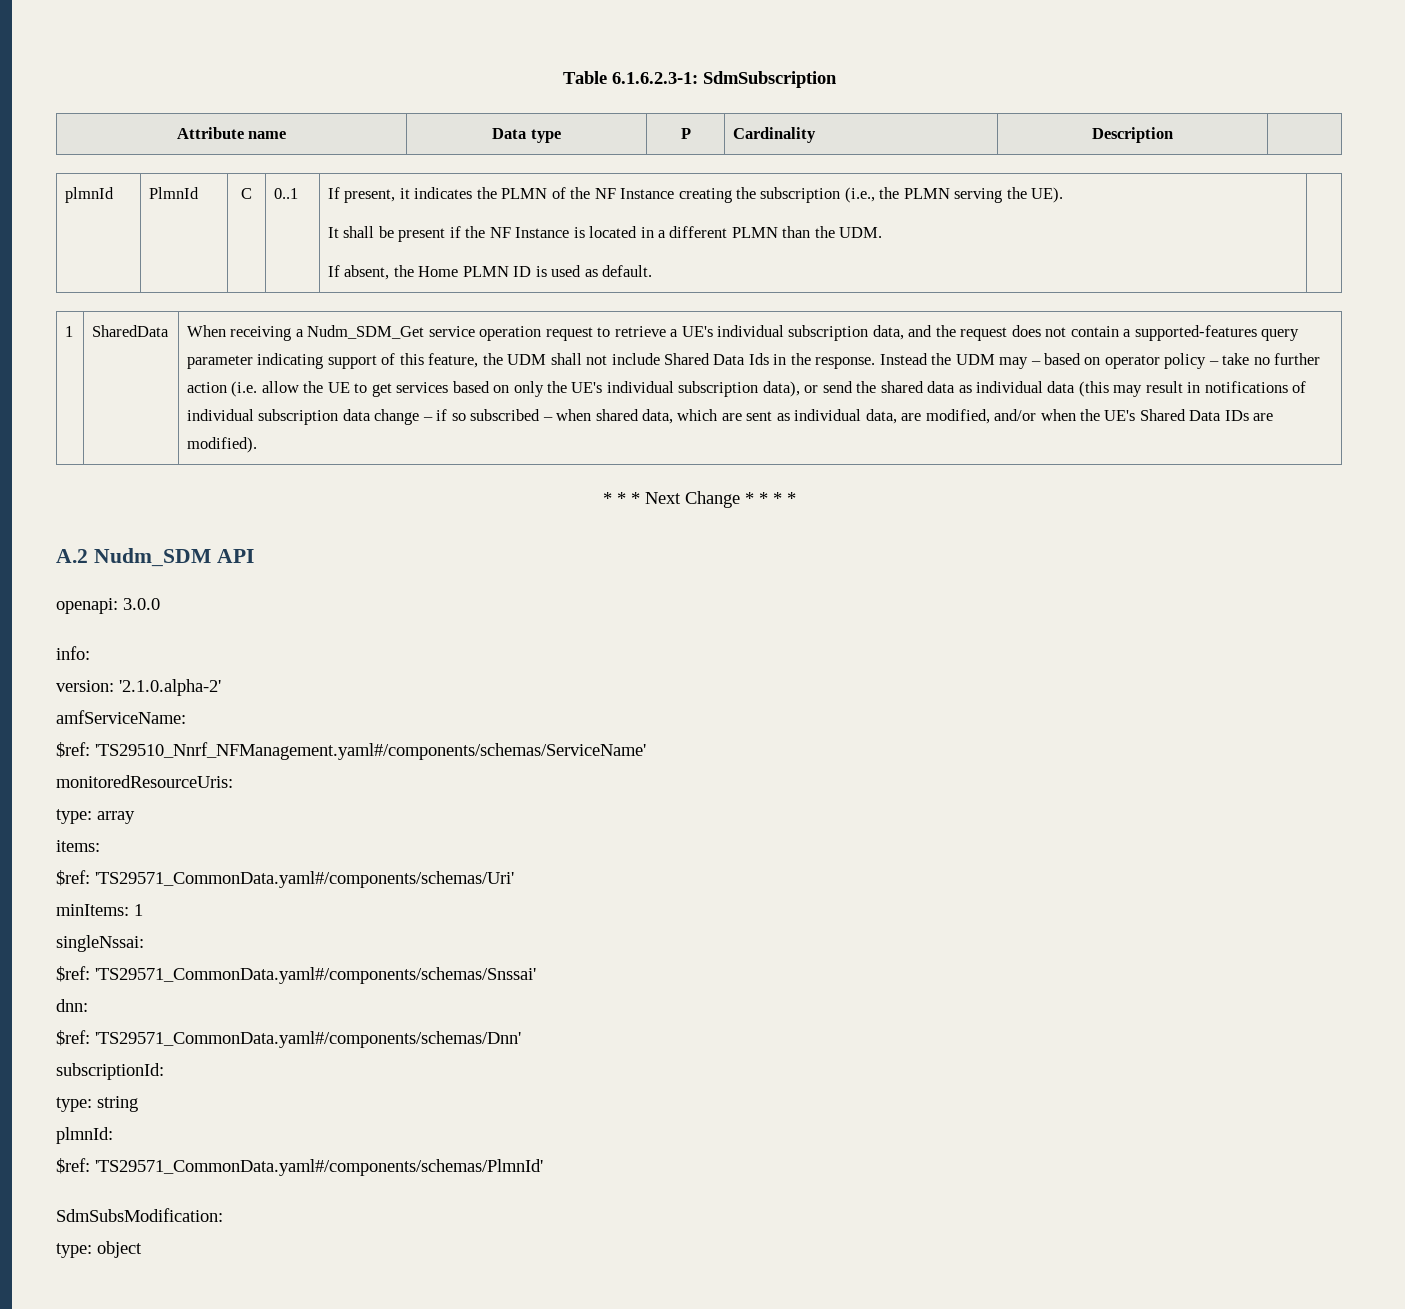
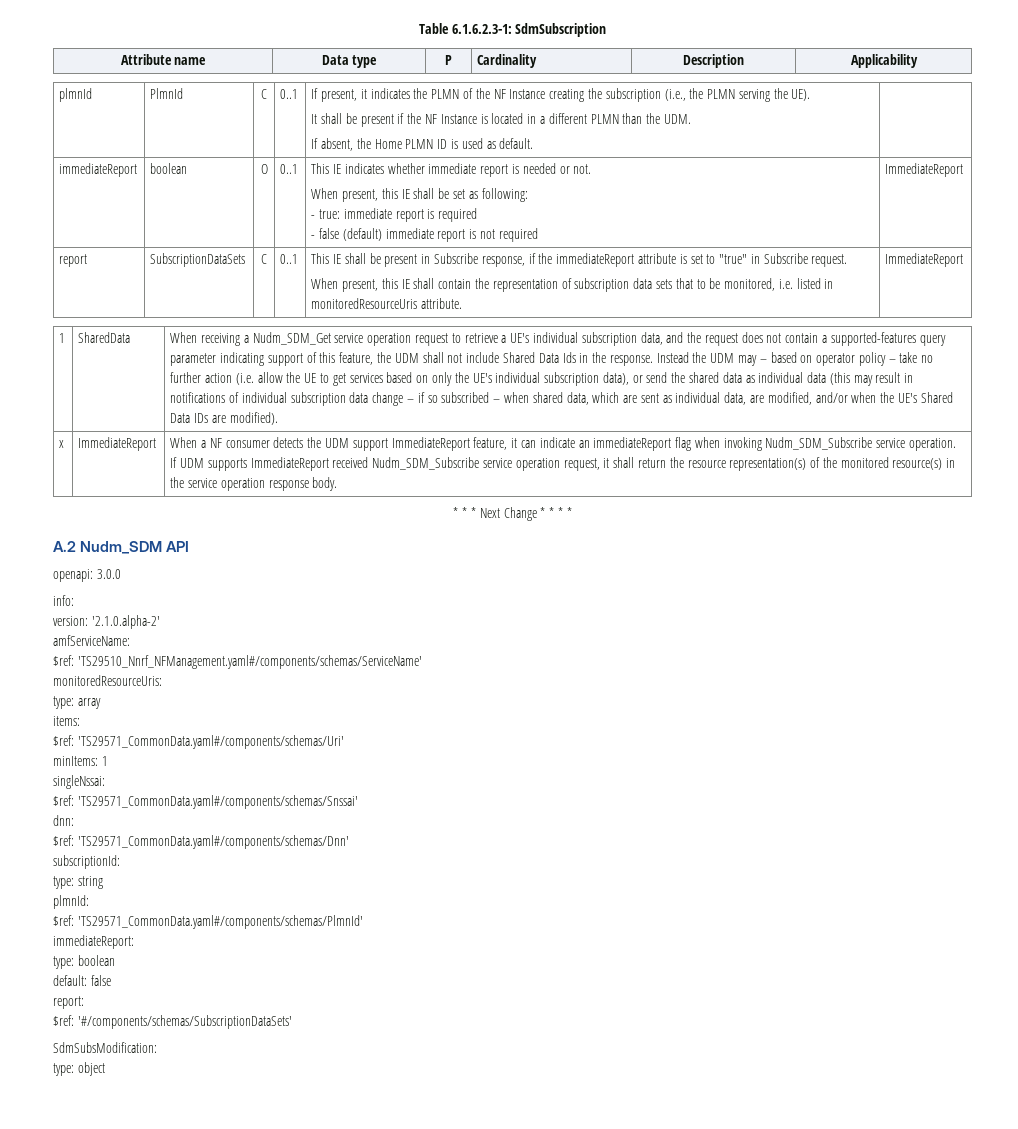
(1173, 135) none -> [850,54,918,68] Applicability
(653, 271) none -> [59,163,138,177] [150,163,188,174] [260,164,268,174] [280,164,299,174] [311,163,592,177] [311,188,528,202] [311,208,478,222] [311,228,538,242] [885,163,964,177] [59,254,88,267] [150,253,246,267] [261,254,267,264] [280,254,299,264] [311,253,848,267] [311,278,834,292] [311,298,463,309] [885,253,964,267] // immediateReport | boolean | O | 0..1 | This IE indicates whether immediate report is needed or not. // When present, this IE shall be set as following: // - true: immediate report is required // - false (default) immediate report is not required | ImmediateReport // report | SubscriptionDataSets | C | 0..1 | This IE shall be present in Subscribe response, if the immediateReport attribute is set to "true" in Subscribe request. // When present, this IE shall contain the representation of subscription data sets that to be monitored, i.e. listed in monitoredResourceUris attribute. | ImmediateReport
(257, 445) none -> [59,440,65,448] [78,437,157,451] [170,437,956,451] [170,457,956,471] [170,477,338,491] // x | ImmediateReport | When a NF consumer detects the UDM support ImmediateReport feature, it can indicate an immediateReport flag when invoking Nudm_SDM_Subscribe service operation. If UDM supports ImmediateReport received Nudm_SDM_Subscribe service operation request, it shall return the resource representation(s) of the monitored resource(s) in the service operation response body.
(543, 1167) none -> [53,935,134,949] [53,955,115,969] [53,975,111,986] [53,996,84,1009] [53,1015,292,1029] // immediateReport: // type: boolean // default: false // report: // $ref: '#/components/schemas/SubscriptionDataSets'

